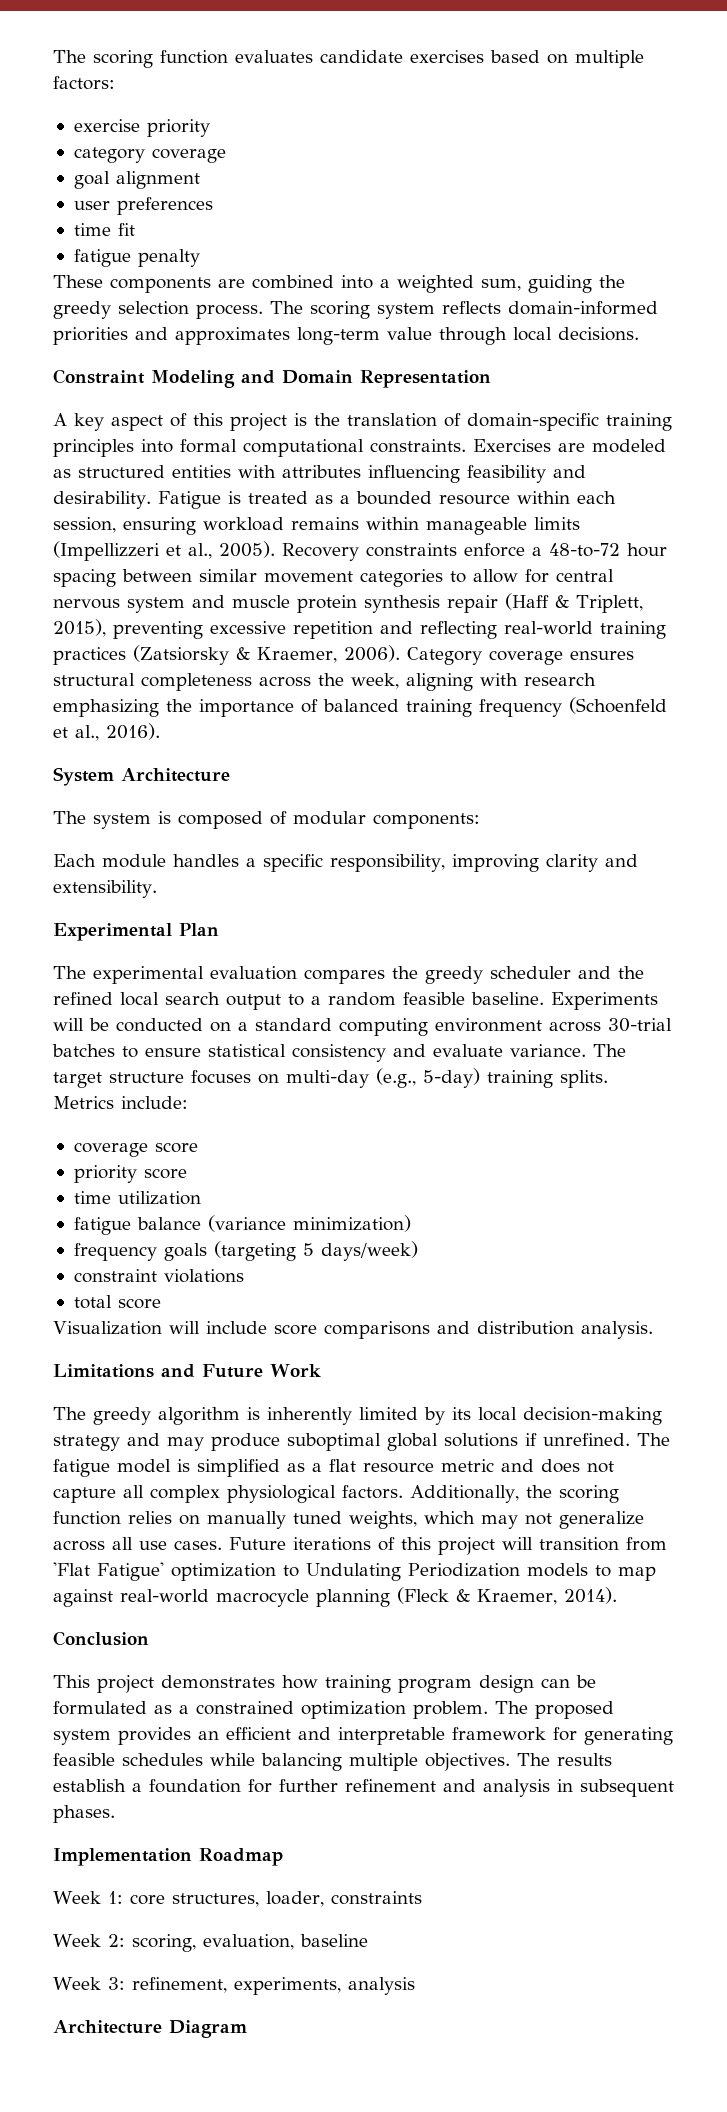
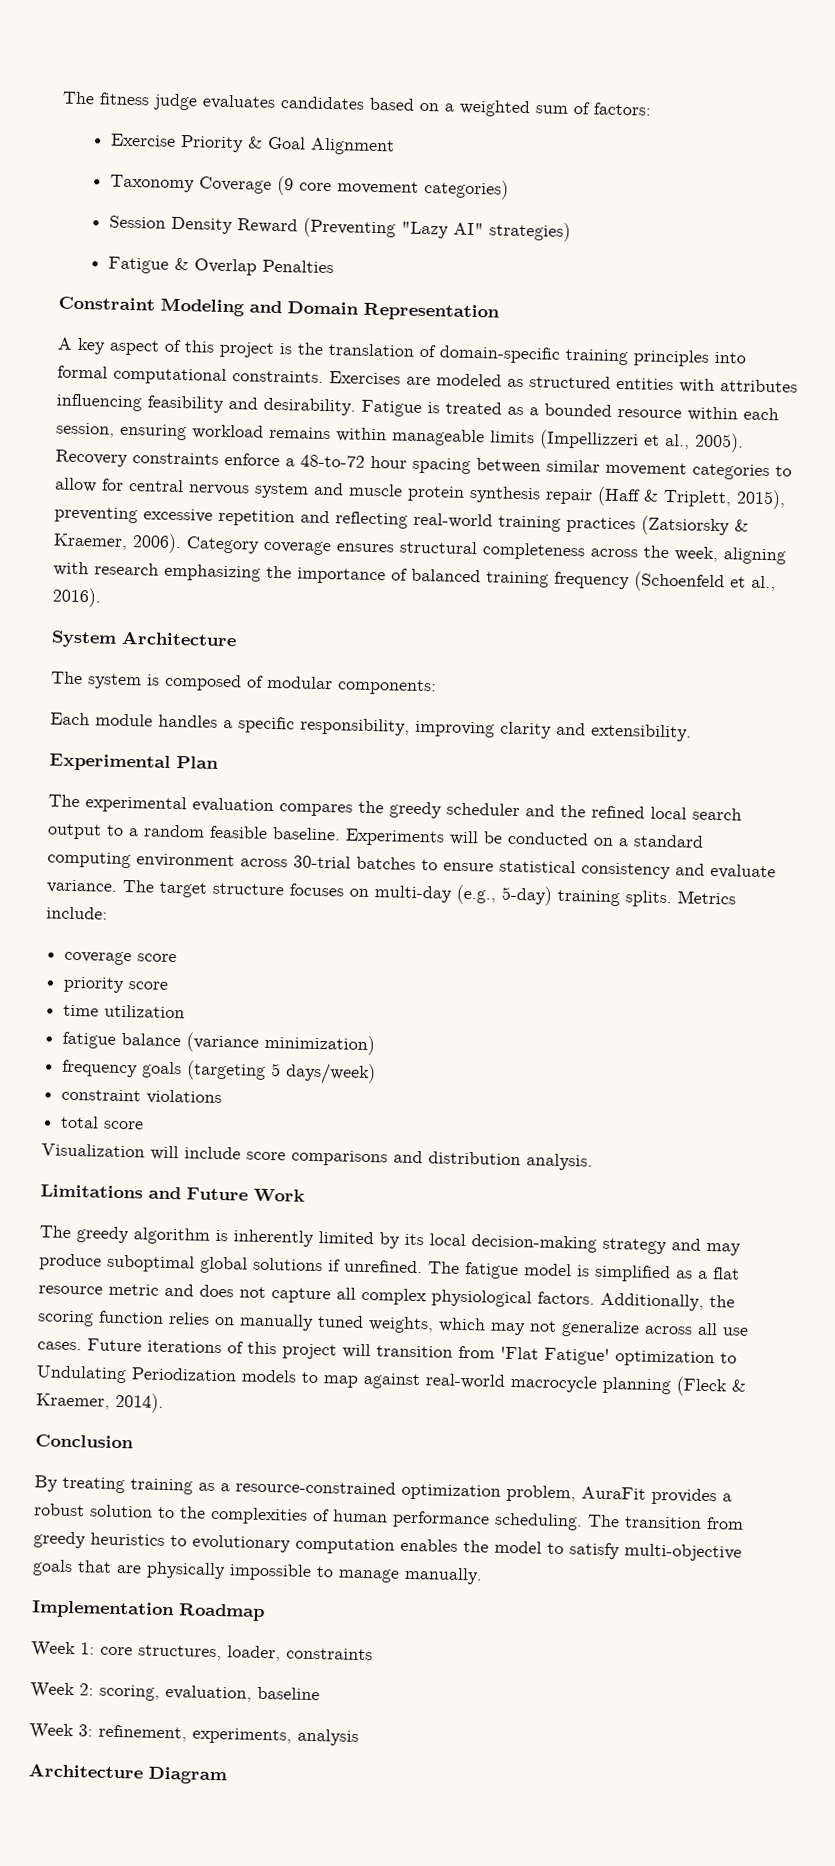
[53,50,644,68] [53,76,115,90] [73,119,210,137] [73,147,226,163] [73,171,200,189] [73,197,213,215] [73,223,135,236] [73,249,200,267] [53,275,625,293] [53,301,658,319] [53,327,639,345] The scoring function evaluates candidate exercises based on multiple factors: // exercise priority // category coverage // goal alignment // user preferences // time fit // fatigue penalty // These components are combined into a weighted sum, guiding the greedy selection process. The scoring system reflects domain-informed priorities and approximates long-term value through local decisions. -> [62,91,651,118] [110,133,395,156] [109,174,509,200] [108,215,571,242] [107,256,334,276] The fitness judge evaluates candidates based on a weighted sum of factors: // Exercise Priority & Goal Alignment // Taxonomy Coverage (9 core movement categories) // Session Density Reward (Preventing "Lazy AI" strategies) // Fatigue & Overlap Penalties
[53,1675,596,1693] [53,1701,614,1719] [53,1727,673,1745] [53,1753,612,1771] [53,1779,674,1797] [53,1805,115,1823] This project demonstrates how training program design can be formulated as a constrained optimization problem. The proposed system provides an efficient and interpretable framework for generating feasible schedules while balancing multiple objectives. The results establish a foundation for further refinement and analysis in subsequent phases. -> [34,1475,732,1506] [34,1503,744,1531] [33,1531,742,1562] [32,1559,483,1585] By treating training as a resource-constrained optimization problem, AuraFit provides a robust solution to the complexities of human performance scheduling. The transition from greedy heuristics to evolutionary computation enables the model to satisfy multi-objective goals that are physically impossible to manage manually.

